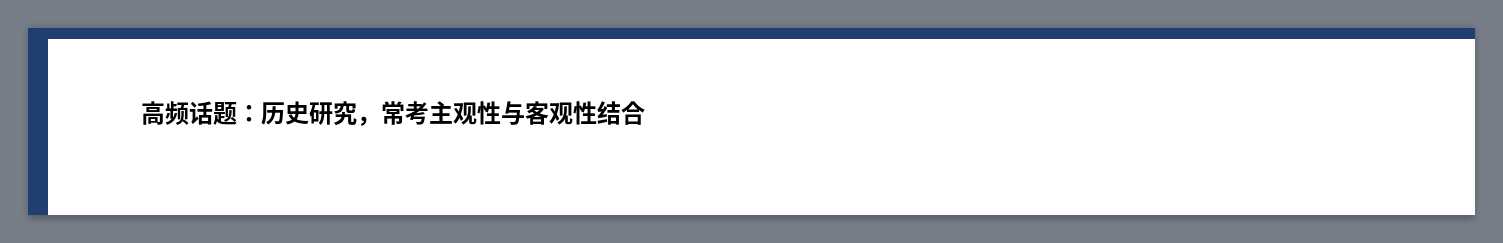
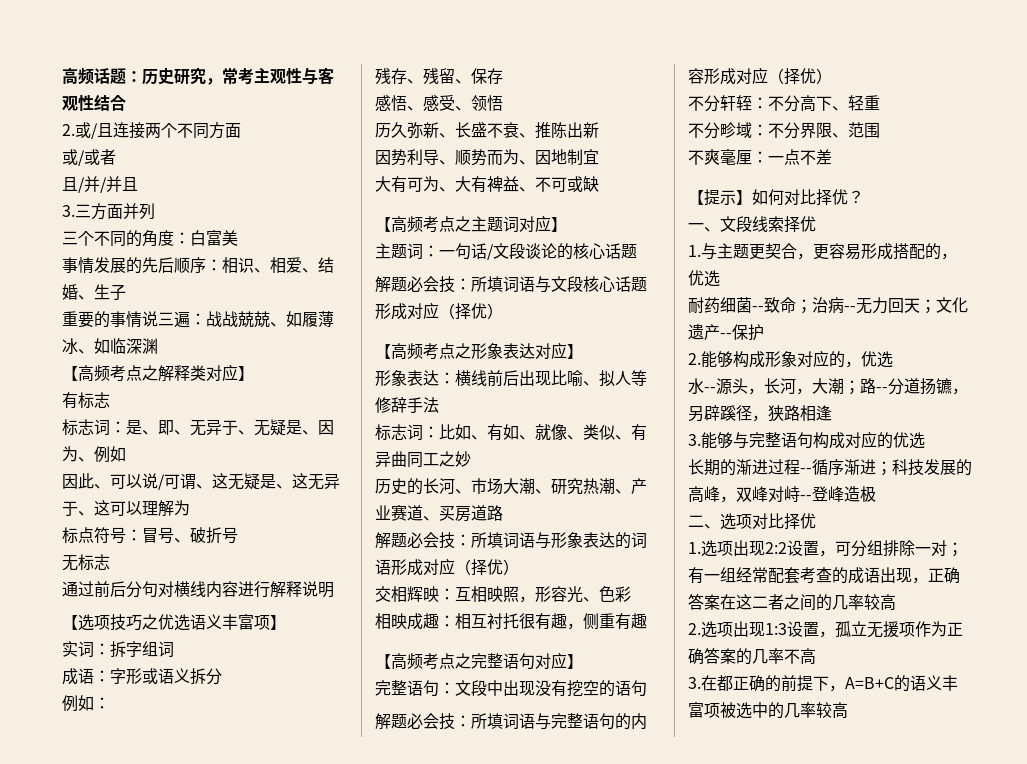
(645, 113) none -> [62,122,241,139] [62,149,116,166] [62,176,138,193] [62,203,155,220] [62,230,238,247] [62,257,334,274] [62,284,126,301] [62,311,334,328] [62,338,158,354] [62,364,254,382] [62,392,110,409] [62,419,334,436] [62,446,126,463] [62,473,340,490] [62,500,190,517] [62,527,238,544] [62,554,110,571] [62,581,334,598] [62,614,286,631] [62,641,174,658] [62,668,222,685] [62,695,110,712] [375,68,503,85] [375,95,503,111] [375,122,599,139] [375,149,599,166] [375,176,599,193] [375,215,567,233] [375,243,637,260] [375,276,647,293] [375,302,503,320] [375,342,583,360] [375,369,647,387] [375,397,439,414] [375,424,647,441] [375,451,471,468] [375,478,647,495] [375,504,503,521] [375,532,647,549] [375,558,519,576] [375,586,631,603] [375,613,647,630] [375,652,583,670] [375,680,647,697] [375,713,647,730] [688,67,832,85] [688,95,880,112] [688,122,880,139] [688,149,832,165] [688,189,864,206] [688,216,816,233] [688,243,957,260] [688,270,720,287] [688,297,968,314] [688,324,764,341] [688,350,893,368] [688,378,968,395] [688,405,832,422] [688,431,925,449] [688,459,972,476] [688,486,876,503] [688,513,816,530] [688,540,963,557] [688,567,960,584] [688,594,896,611] [688,621,963,638] [688,648,816,665] [688,675,958,692] [688,702,848,719] // 2.或/且连接两个不同方面 // 或/或者 // 且/并/并且 // 3.三方面并列 // 三个不同的角度：白富美 // 事情发展的先后顺序：相识、相爱、结婚、生子 // 重要的事情说三遍：战战兢兢、如履薄冰、如临深渊 // 【高频考点之解释类对应】 // 有标志 // 标志词：是、即、无异于、无疑是、因为、例如 // 因此、可以说/可谓、这无疑是、这无异于、这可以理解为 // 标点符号：冒号、破折号 // 无标志 // 通过前后分句对横线内容进行解释说明 // 【选项技巧之优选语义丰富项】 // 实词：拆字组词 // 成语：字形或语义拆分 // 例如： // 残存、残留、保存 // 感悟、感受、领悟 // 历久弥新、长盛不衰、推陈出新 // 因势利导、顺势而为、因地制宜 // 大有可为、大有裨益、不可或缺 // 【高频考点之主题词对应】 // 主题词：一句话/文段谈论的核心话题 // 解题必会技：所填词语与文段核心话题形成对应（择优） // 【高频考点之形象表达对应】 // 形象表达：横线前后出现比喻、拟人等修辞手法 // 标志词：比如、有如、就像、类似、有异曲同工之妙 // 历史的长河、市场大潮、研究热潮、产业赛道、买房道路 // 解题必会技：所填词语与形象表达的词语形成对应（择优） // 交相辉映：互相映照，形容光、色彩 // 相映成趣：相互衬托很有趣，侧重有趣 // 【高频考点之完整语句对应】 // 完整语句：文段中出现没有挖空的语句 // 解题必会技：所填词语与完整语句的内容形成对应（择优） // 不分轩轾：不分高下、轻重 // 不分畛域：不分界限、范围 // 不爽毫厘：一点不差 // 【提示】如何对比择优？ // 一、文段线索择优 // 1.与主题更契合，更容易形成搭配的，优选 // 耐药细菌--致命；治病--无力回天；文化遗产--保护 // 2.能够构成形象对应的，优选 // 水--源头，长河，大潮；路--分道扬镳，另辟蹊径，狭路相逢 // 3.能够与完整语句构成对应的优选 // 长期的渐进过程--循序渐进；科技发展的高峰，双峰对峙--登峰造极 // 二、选项对比择优 // 1.选项出现2:2设置，可分组排除一对；有一组经常配套考查的成语出现，正确答案在这二者之间的几率较高 // 2.选项出现1:3设置，孤立无援项作为正确答案的几率不高 // 3.在都正确的前提下，A=B+C的语义丰富项被选中的几率较高

